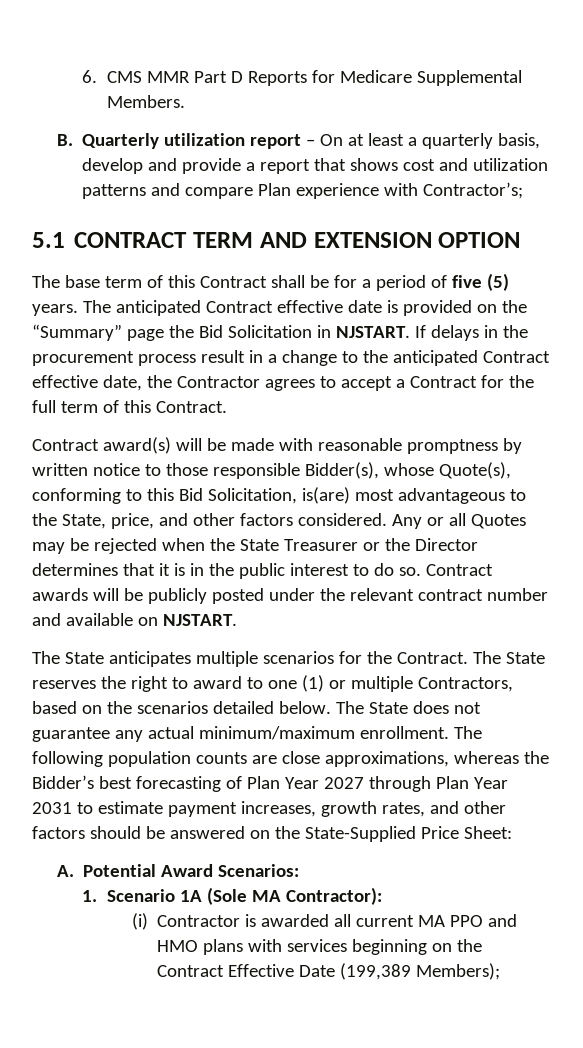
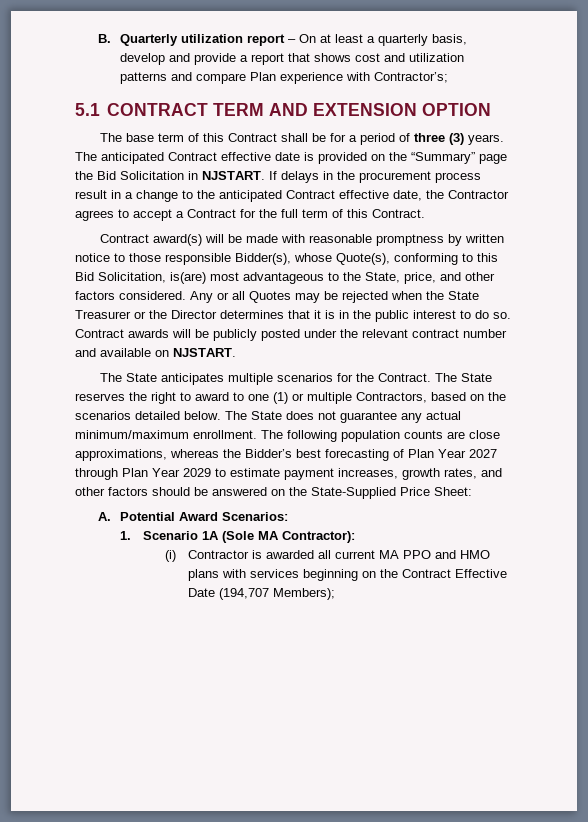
[82,70,523,86] [107,95,186,108] 6. CMS MMR Part D Reports for Medicare Supplemental Members. // -> (97, 38) none
[451,273,509,291] five (5) -> [413,133,464,145] three (3)
[32,802,72,814] 2031 -> [183,468,211,477] 2029
[340,963,412,980] (199,389 -> [218,588,269,600] (194,707

